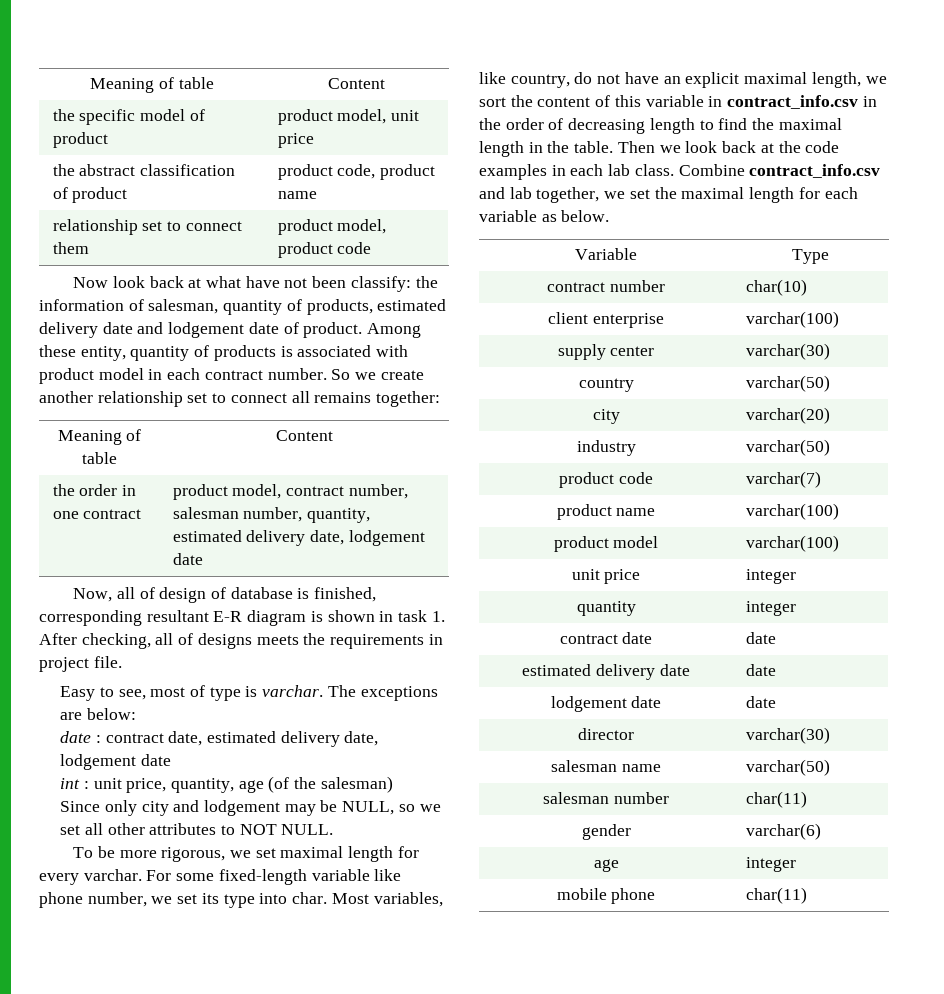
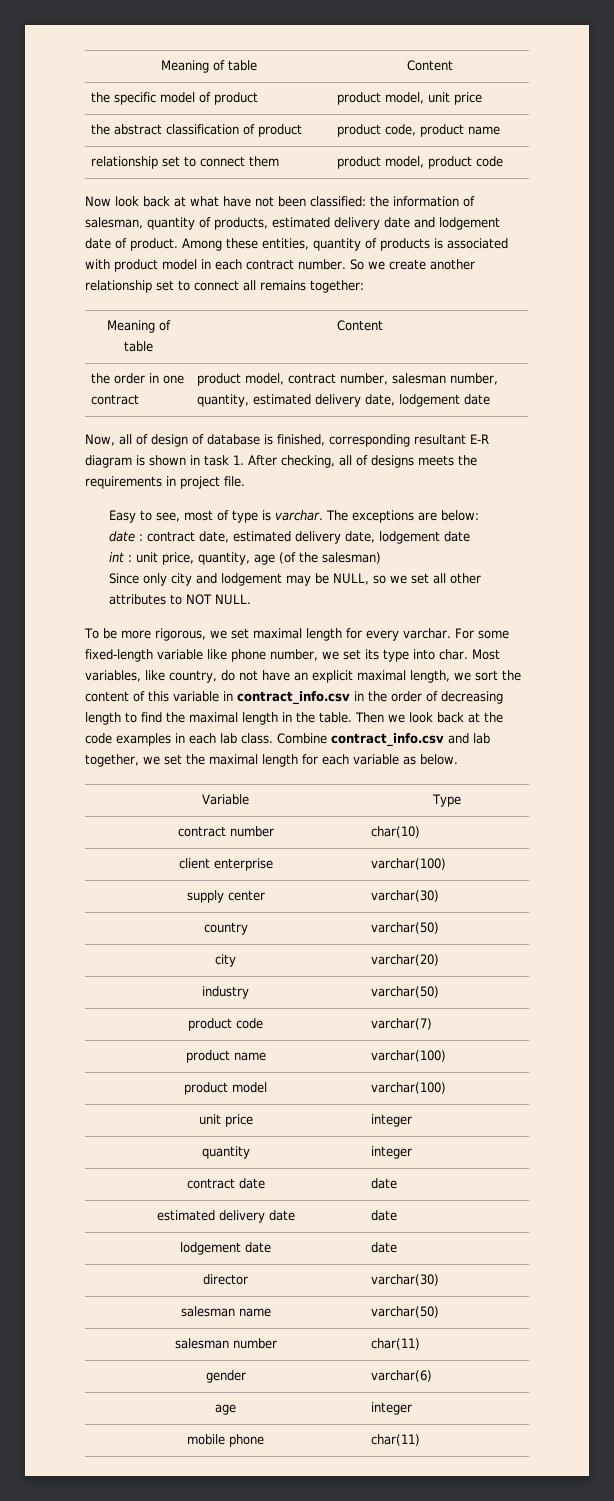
[350,276,411,292] classify: -> [310,196,366,207] classified:
[80,346,126,361] entity, -> [262,238,309,250] entities,

